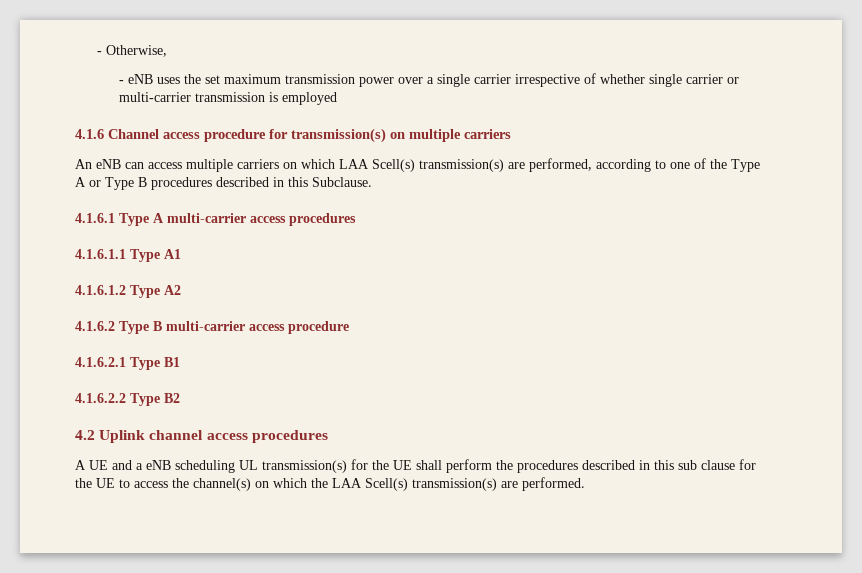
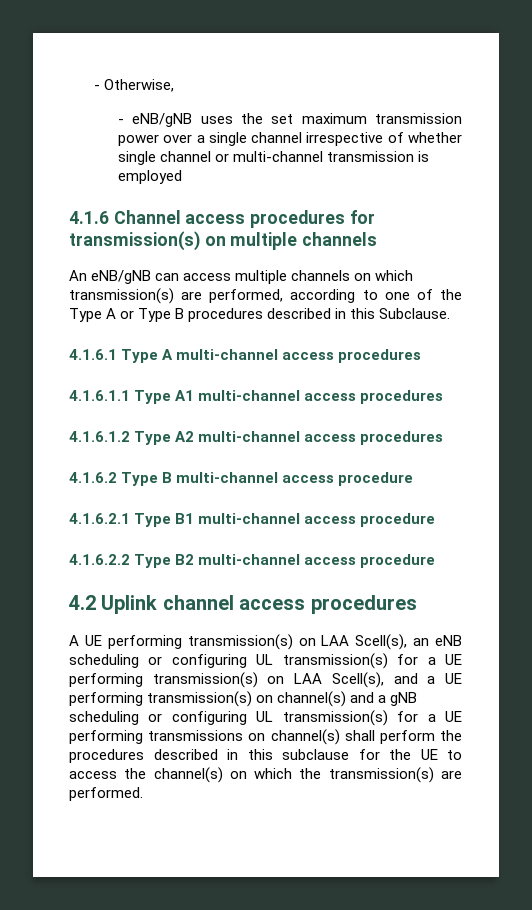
[128,74,154,84] eNB -> [132,113,193,127] eNB/gNB
[474,74,512,84] carrier -> [251,132,303,143] channel
[686,74,740,84] [119,92,192,102] carrier or multi-carrier -> [160,151,324,162] channel or multi-channel
[204,129,266,142] procedure -> [250,210,346,228] procedures
[464,129,511,139] carriers -> [302,232,378,246] channels
[96,159,121,169] eNB -> [91,270,152,284] eNB/gNB
[237,159,415,172] carriers on which LAA Scell(s) -> [291,270,414,281] channels on which
[167,213,246,223] multi-carrier -> [176,349,279,360] multi-channel
(181, 254) none -> [198,390,444,404] multi-channel access procedures
(181, 290) none -> [198,431,444,445] multi-channel access procedures
[166,321,245,331] multi-carrier -> [176,472,279,483] multi-channel
(180, 362) none -> [198,513,436,527] multi-channel access procedure
(180, 398) none -> [198,554,436,568] multi-channel access procedure
[112,459,412,473] and a eNB scheduling UL transmission(s) for the UE -> [107,634,462,650] [69,653,462,669] [69,672,463,688] [69,691,418,707] [69,710,462,726] [69,729,340,745] performing transmission(s) on LAA Scell(s), an eNB scheduling or configuring UL transmission(s) for a UE performing transmission(s) on LAA Scell(s), and a UE performing transmission(s) on channel(s) and a gNB scheduling or configuring UL transmission(s) for a UE performing transmissions on channel(s)
[678,460,735,470] sub clause -> [282,749,349,760] subclause
[332,478,408,491] LAA Scell(s) -> (322, 773) none

